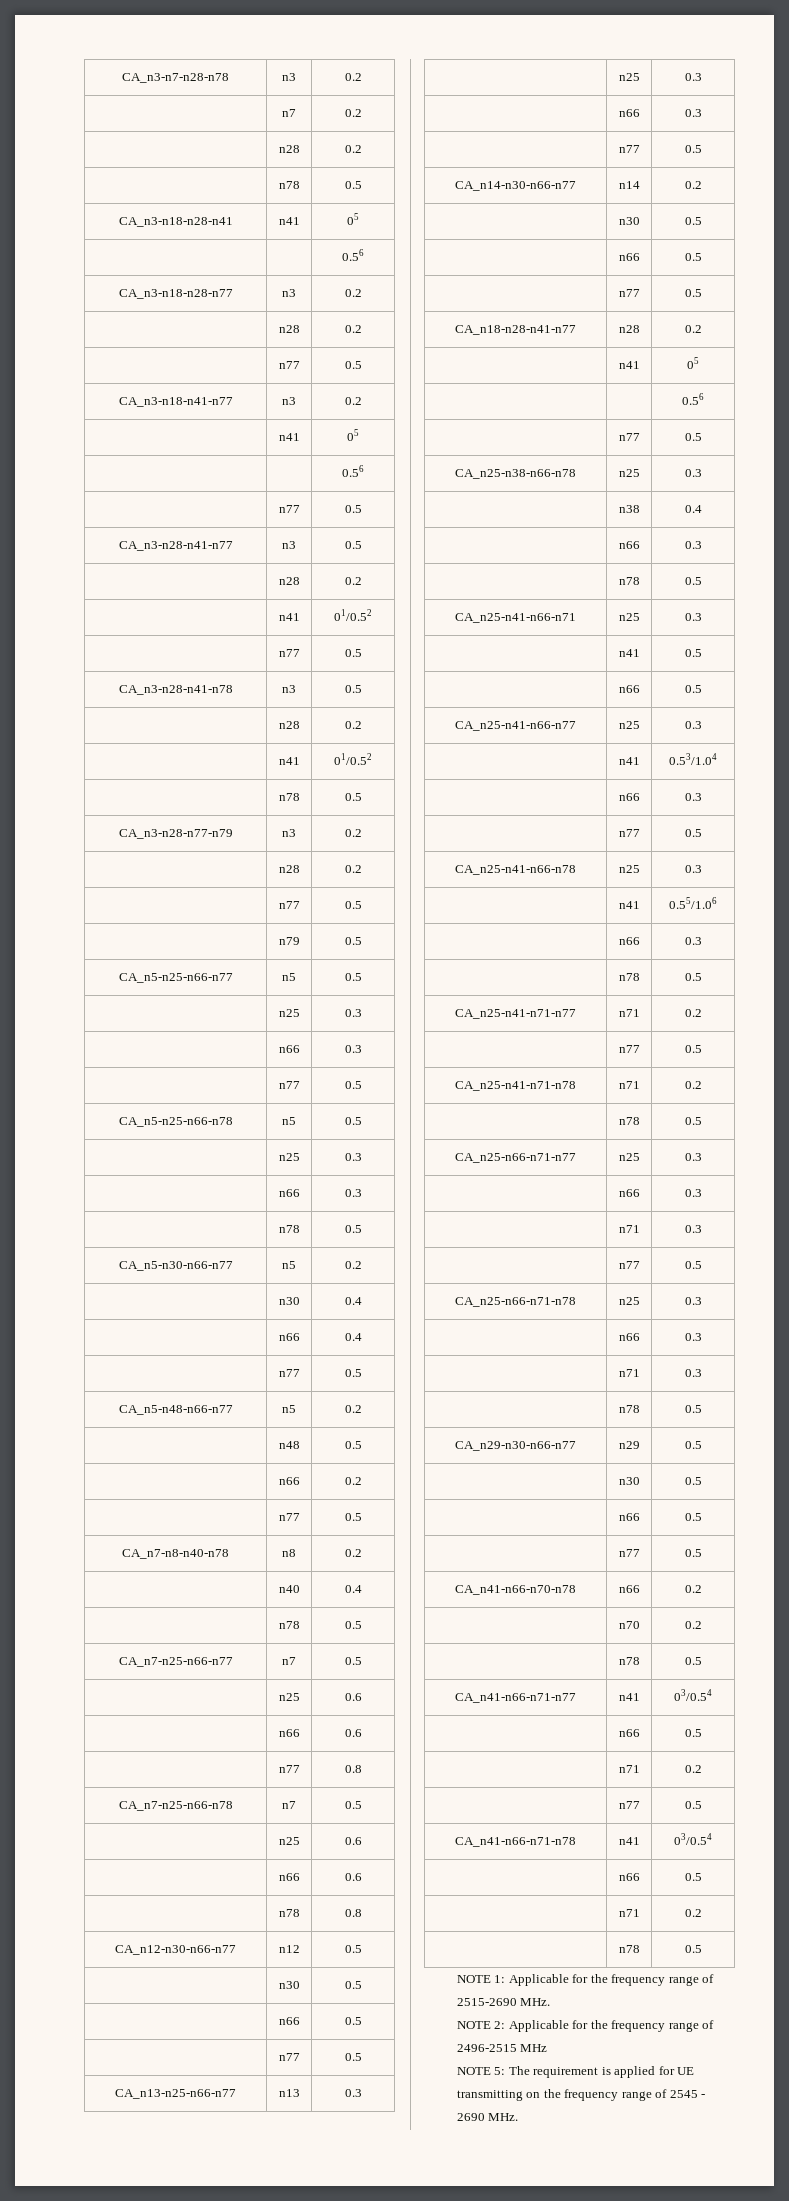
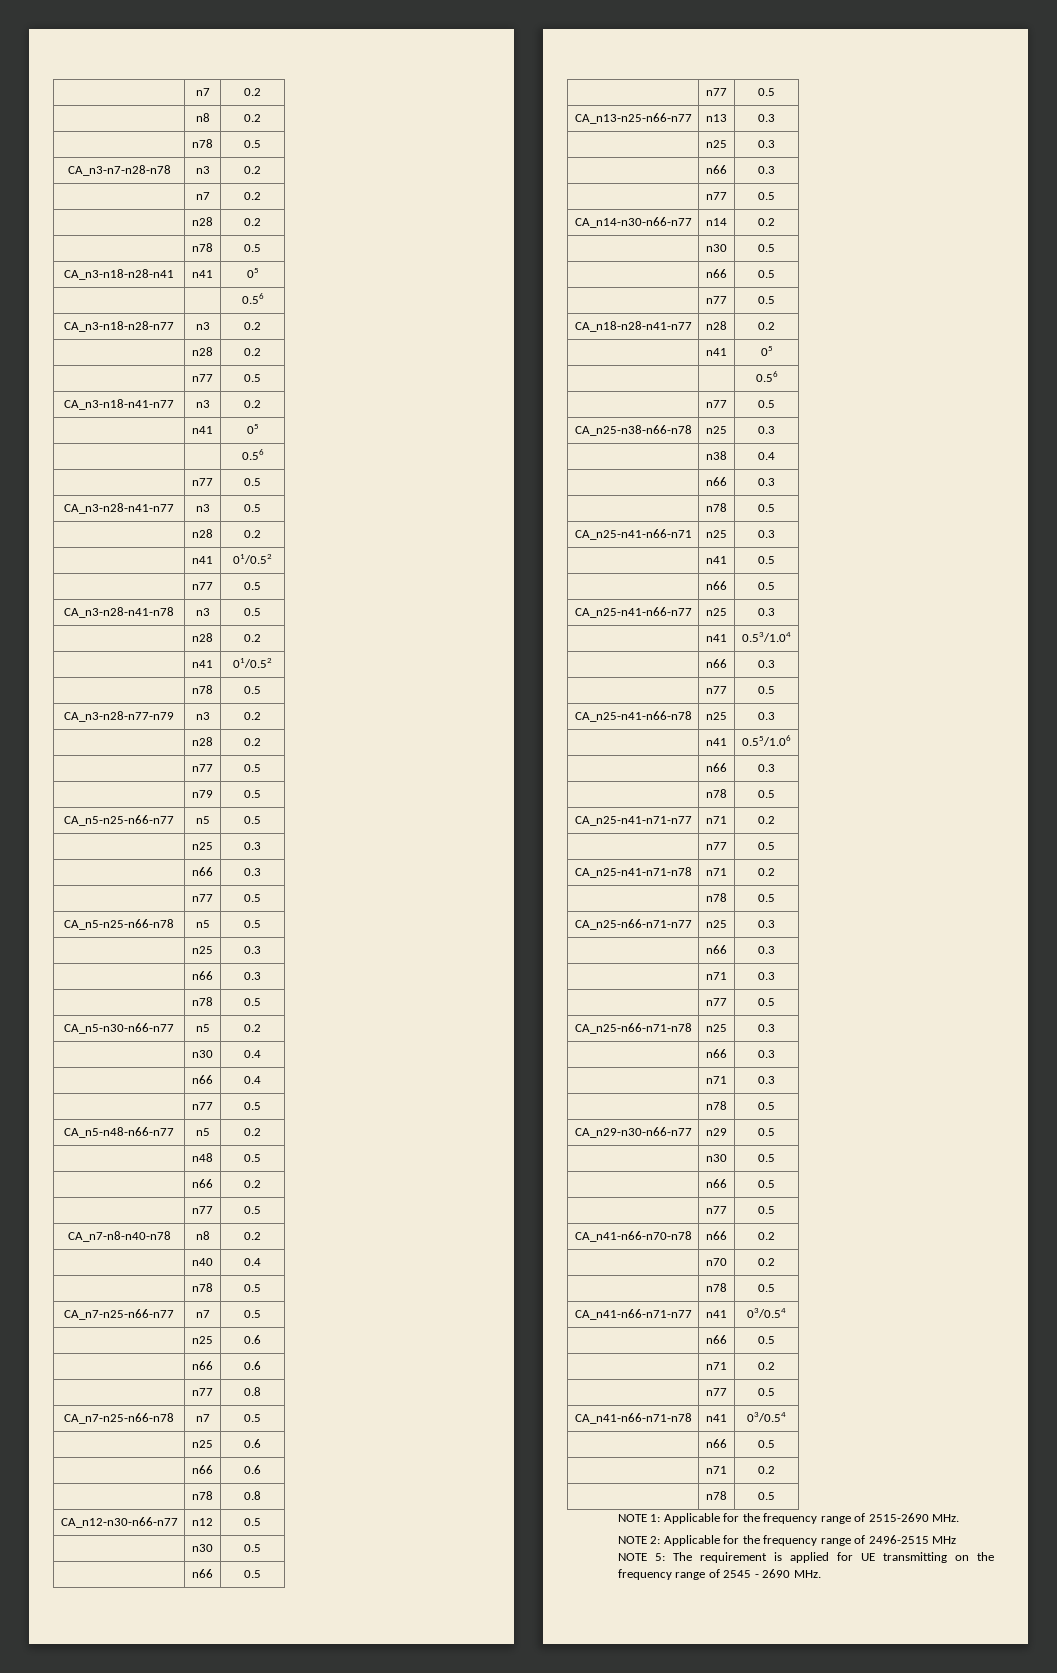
(122, 78) none -> [195,88,210,96] [244,88,261,96] [195,113,210,122] [244,114,261,122] [192,139,213,148] [244,140,261,148] | n7 | 0.2 // | n8 | 0.2 // | n78 | 0.5 //

